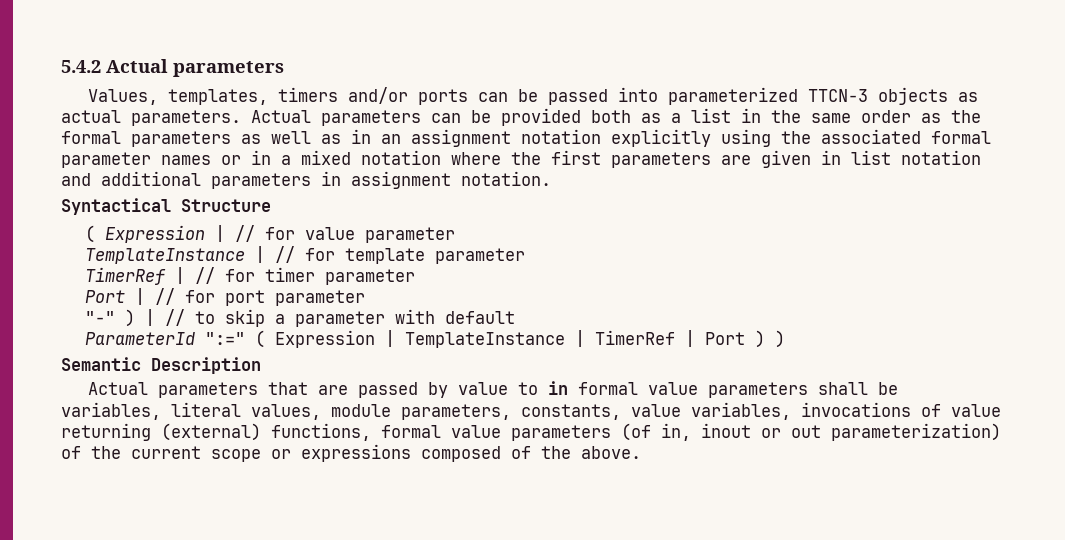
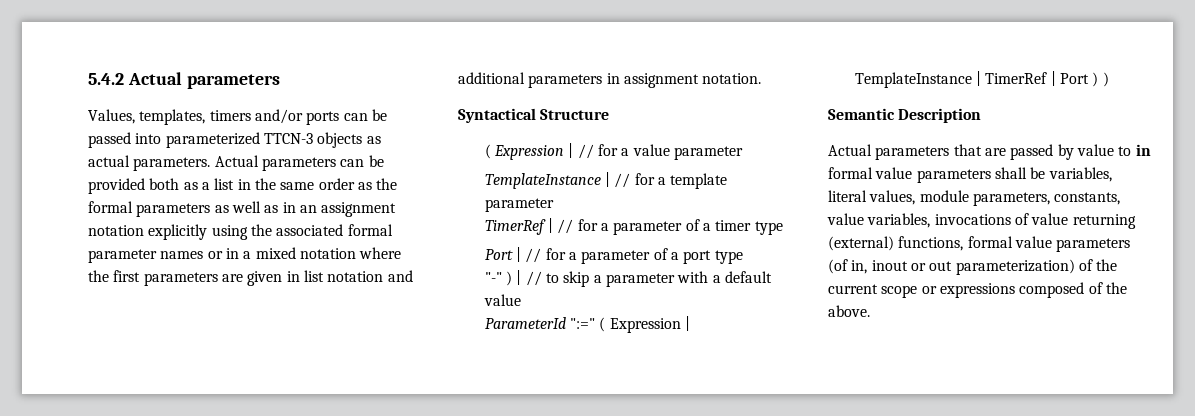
(295, 233) none -> [621,148,630,156] a
(335, 254) none -> [658,177,667,185] a
[264,267,415,285] [84,288,365,306] timer parameter // Port | // for port parameter -> [601,219,783,235] [484,247,743,264] a parameter of a timer type // Port | // for a parameter of a port type
(435, 316) none -> [712,275,721,283] a
(515, 317) none -> [483,294,521,306] value

